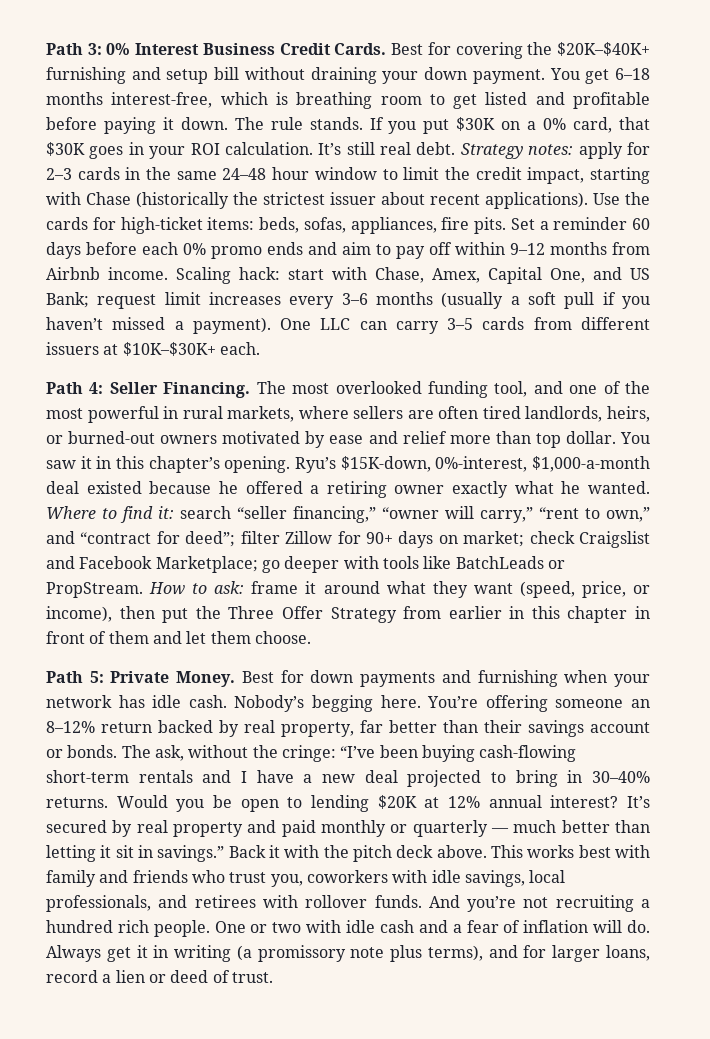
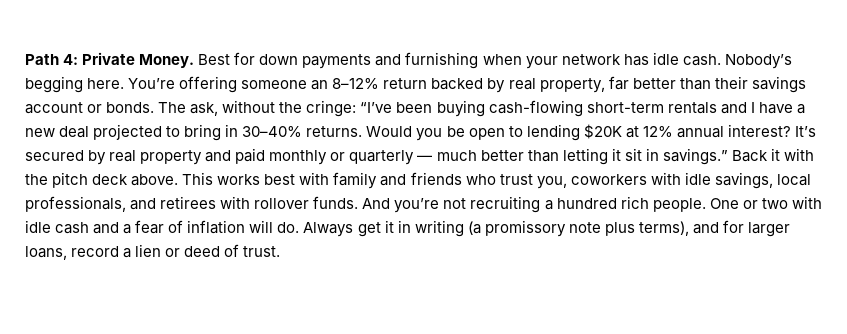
[46,42,651,59] [46,67,651,84] [46,92,650,109] [46,117,651,134] [46,142,650,159] [46,167,650,184] [46,192,650,209] [46,217,650,234] [46,242,650,259] [46,267,650,284] [46,292,650,309] [46,317,650,334] [46,342,260,356] [46,381,650,398] [46,406,650,423] [46,431,650,448] [46,456,650,473] [46,481,650,498] [46,506,650,523] [46,531,650,548] [46,556,565,573] [46,581,650,598] [46,606,650,623] [46,631,311,644] [46,671,104,683] Path 3: 0% Interest Business Credit Cards. Best for covering the $20K–$40K+ furnishing and setup bill without draining your down payment. You get 6–18 months interest-free, which is breathing room to get listed and profitable before paying it down. The rule stands. If you put $30K on a 0% card, that $30K goes in your ROI calculation. It’s still real debt. Strategy notes: apply for 2–3 cards in the same 24–48 hour window to limit the credit impact, starting with Chase (historically the strictest issuer about recent applications). Use the cards for high-ticket items: beds, sofas, appliances, fire pits. Set a reminder 60 days before each 0% promo ends and aim to pay off within 9–12 months from Airbnb income. Scaling hack: start with Chase, Amex, Capital One, and US Bank; request limit increases every 3–6 months (usually a soft pull if you haven’t missed a payment). One LLC can carry 3–5 cards from different issuers at $10K–$30K+ each. // Path 4: Seller Financing. The most overlooked funding tool, and one of the most powerful in rural markets, where sellers are often tired landlords, heirs, or burned-out owners motivated by ease and relief more than top dollar. You saw it in this chapter’s opening. Ryu’s $15K-down, 0%-interest, $1,000-a-month deal existed because he offered a retiring owner exactly what he wanted. Where to find it: search “seller financing,” “owner will carry,” “rent to own,” and “contract for deed”; filter Zillow for 90+ days on market; check Craigslist and Facebook Marketplace; go deeper with tools like BatchLeads or PropStream. How to ask: frame it around what they want (speed, price, or income), then put the Three Offer Strategy from earlier in this chapter in front of them and let them choose. // Path 5: -> [25,54,79,65] Path 4:

